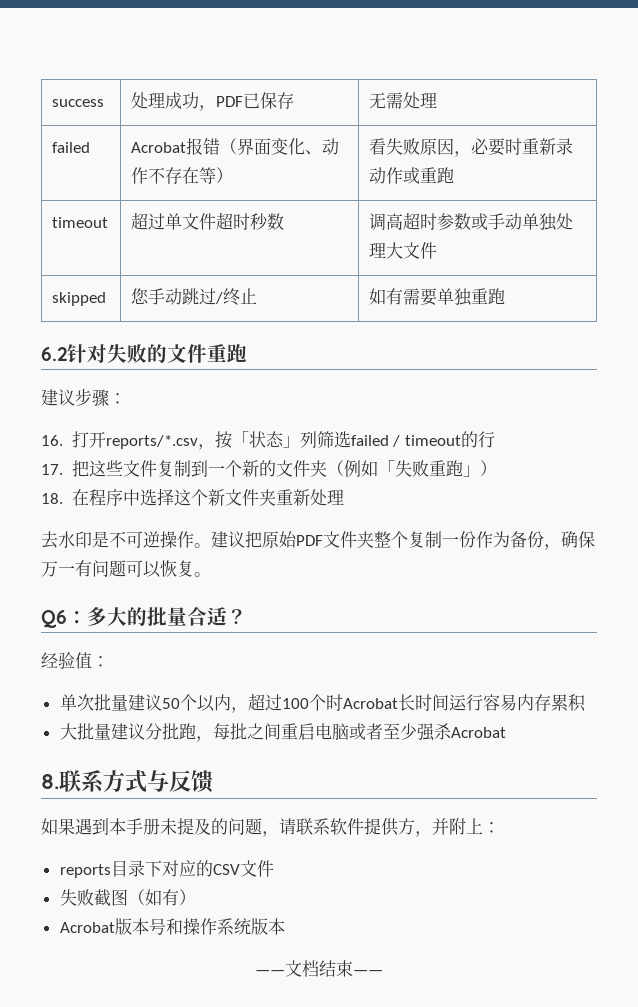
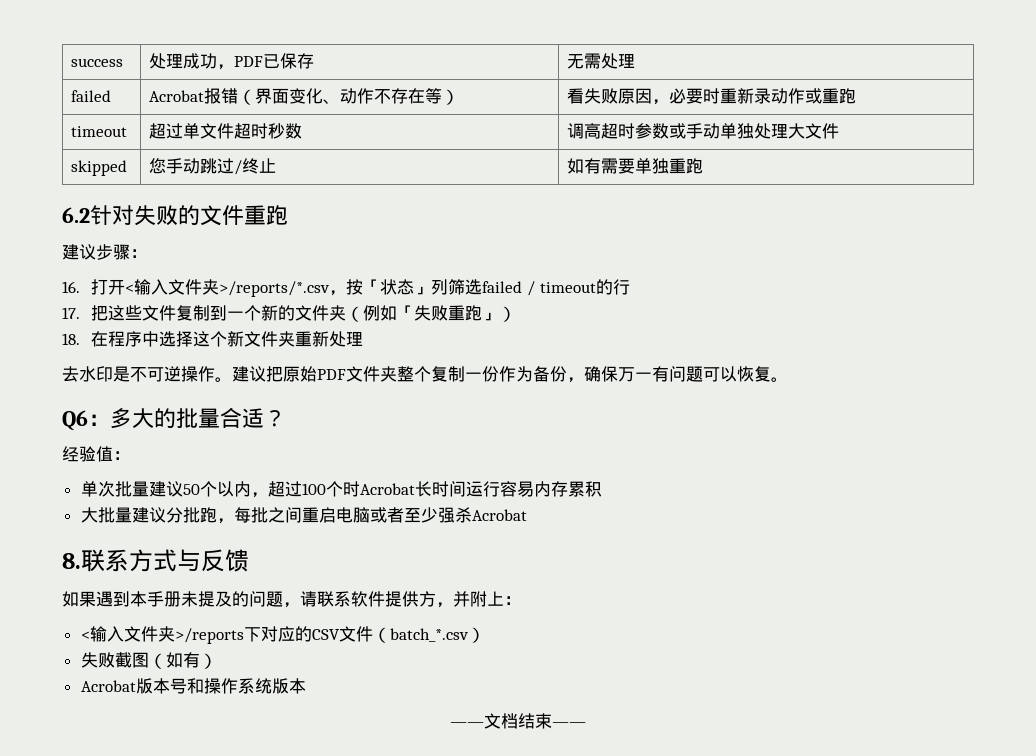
[105,435,198,449] reports/*.csv -> [125,279,331,297] <输入文件夹>/reports/*.csv
[59,860,145,878] reports目录 -> [80,626,244,644] <输入文件夹>/reports
(274, 868) none -> [372,627,485,643] （batch_*.csv）

